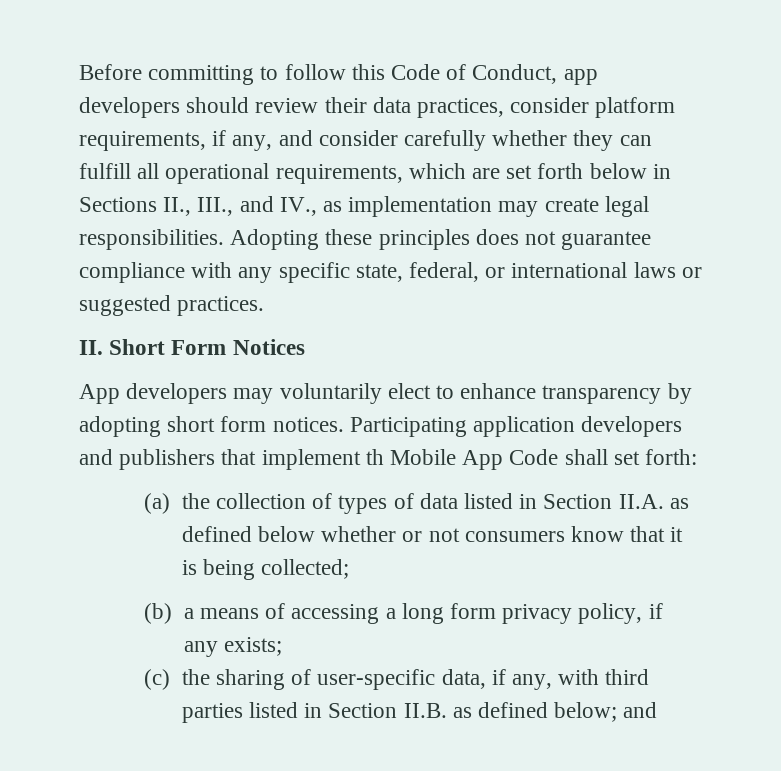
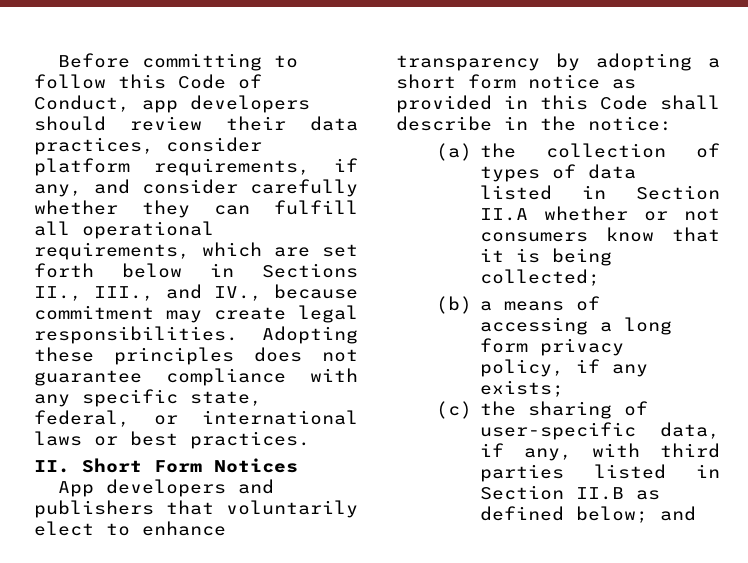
[323,196,493,217] as implementation -> [274,284,358,299] [34,305,154,320] because commitment
[79,295,171,316] suggested -> [130,431,178,446] best
[233,388,274,404] may -> [238,479,275,494] [34,500,214,518] and publishers that
(161, 426) none -> [708,58,720,68] a
[272,416,683,437] [79,449,698,470] notices. Participating application developers and publishers that implement th Mobile App Code shall set forth: -> [528,74,636,89] [396,95,720,113] [396,116,672,131] notice as provided in this Code shall describe in the notice:
[618,494,689,509] [181,526,315,542] II.A. as defined below -> [480,208,529,221] II.A
[403,703,447,718] II.B. -> [576,487,625,500] II.B

